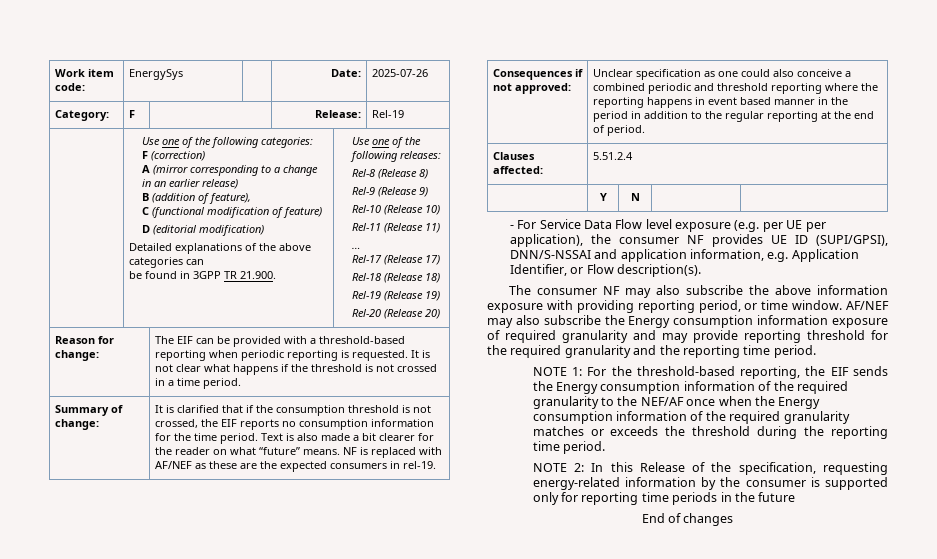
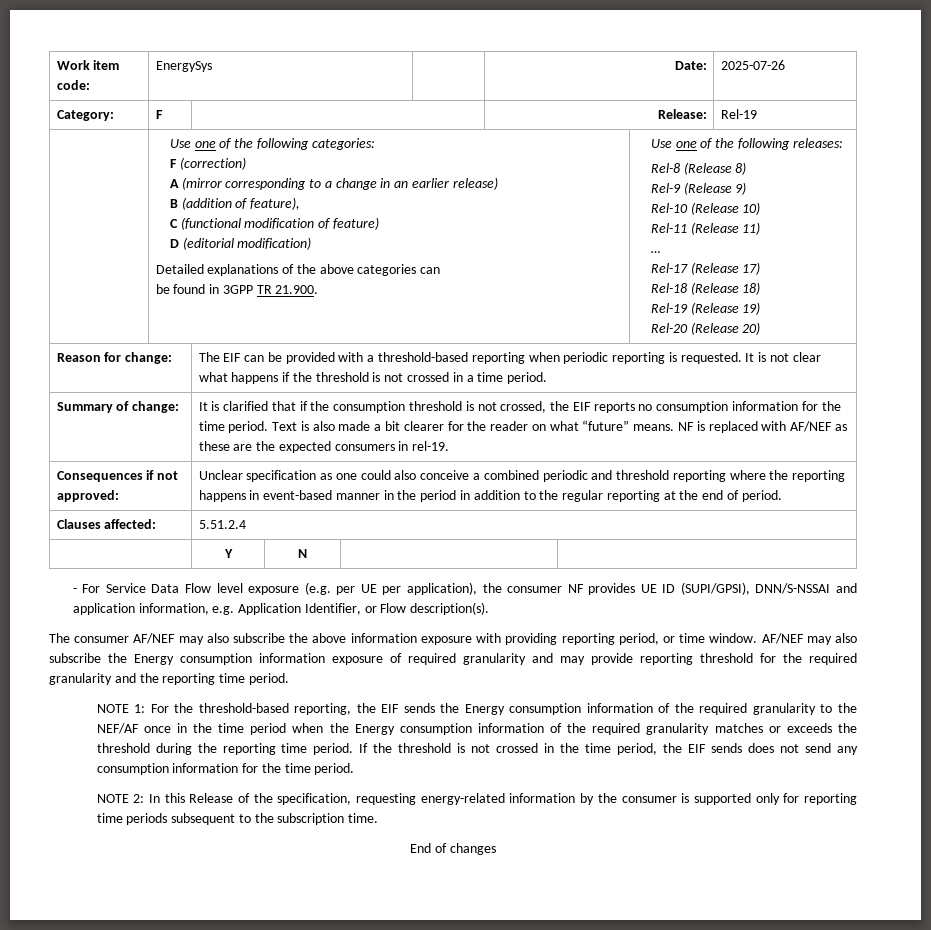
[707,97,771,105] event based -> [263,490,333,500] event-based
[602,286,620,295] NF -> [133,633,176,644] AF/NEF
(716, 402) none -> [176,723,287,735] in the time period
(606, 447) none -> [359,743,858,755] [96,763,355,775] If the threshold is not crossed in the time period, the EIF sends does not send any consumption information for the time period.
[720,492,796,502] in the future -> [171,813,379,825] subsequent to the subscription time.

